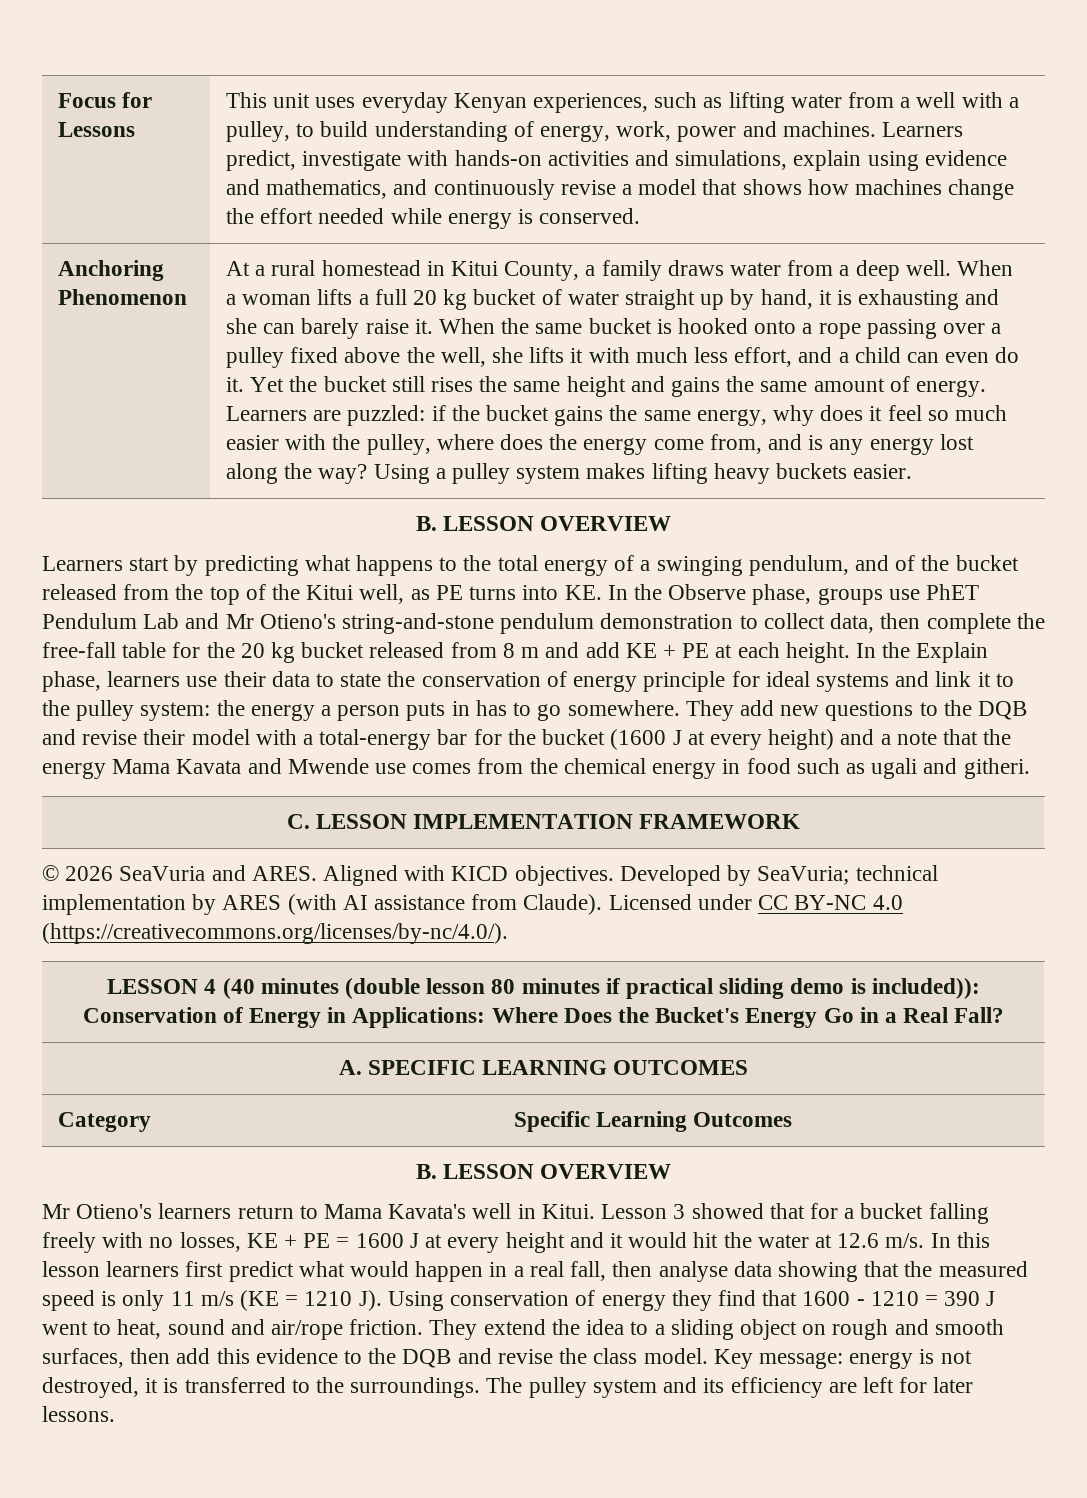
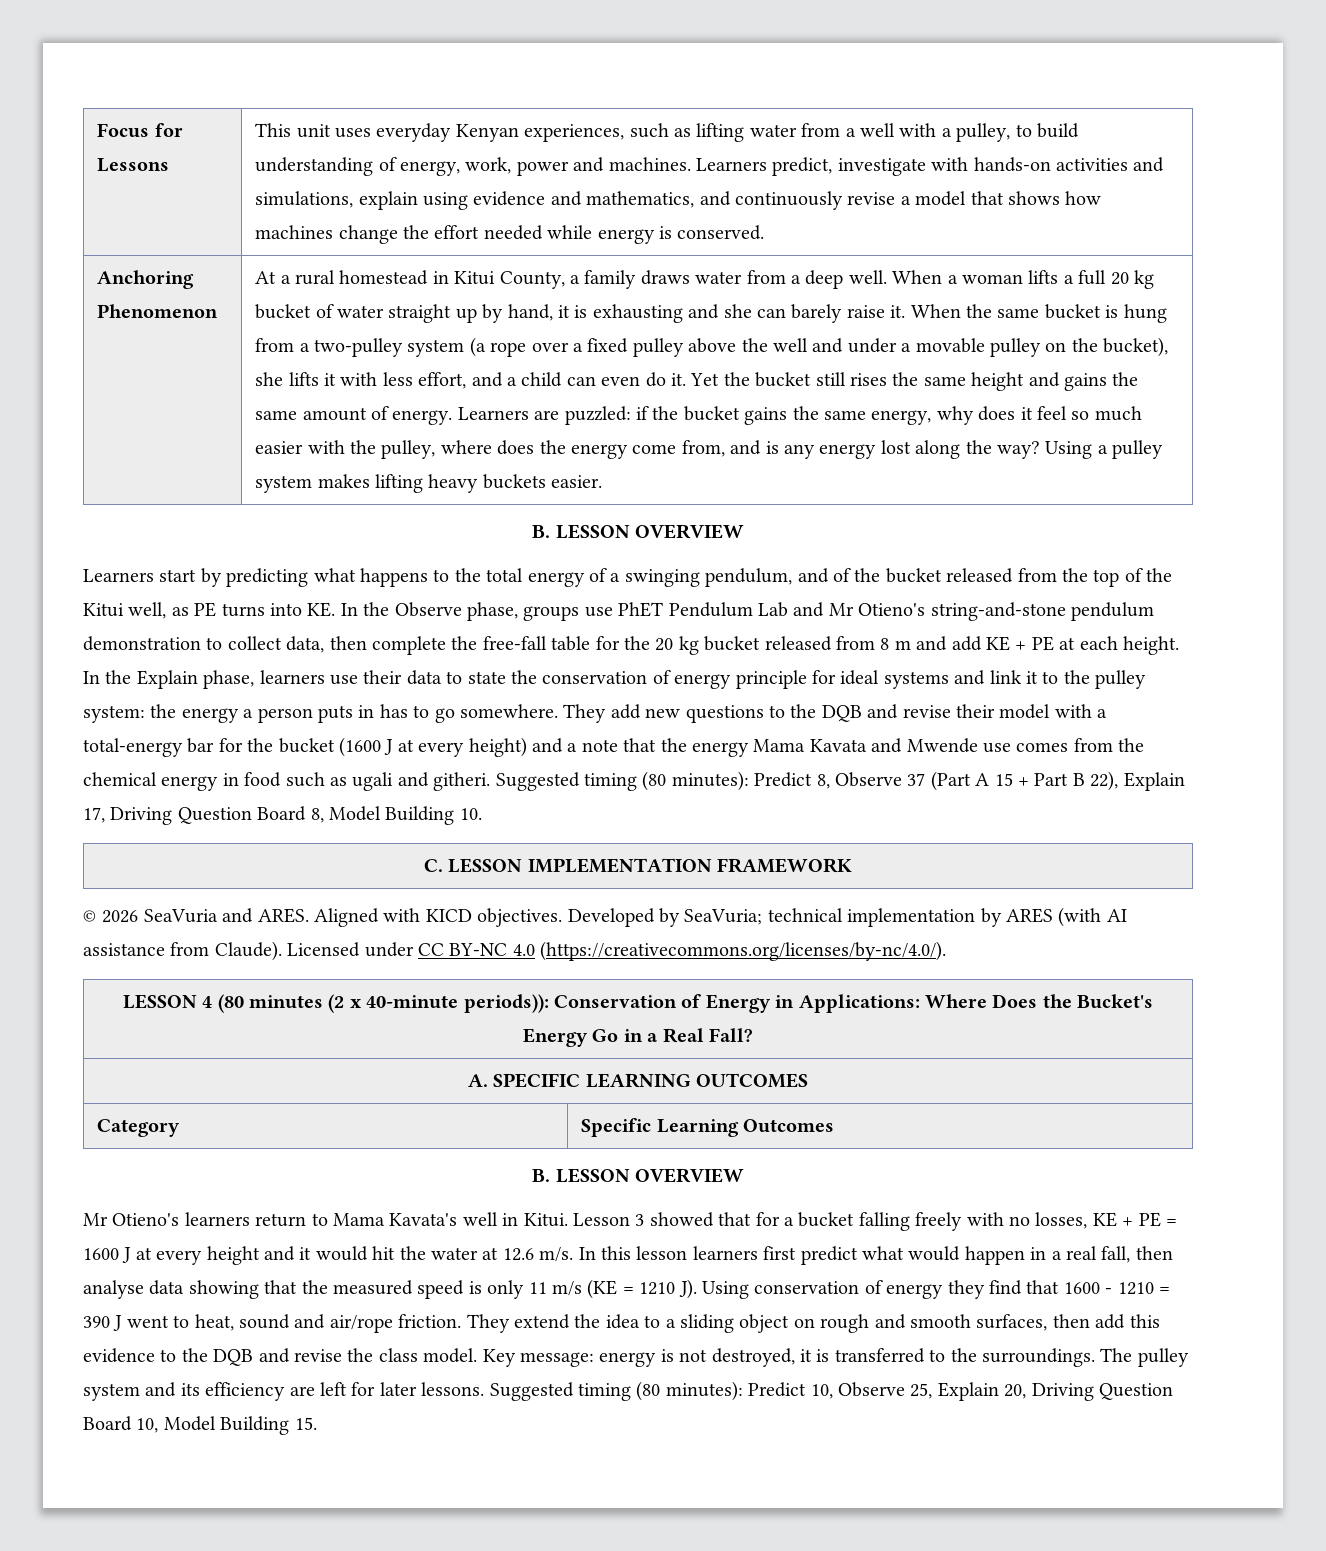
[677,318,1002,339] [225,347,486,368] hooked onto a rope passing over a pulley fixed above the well, -> [1123,304,1167,323] [255,337,1169,357] hung from a two-pulley system (a rope over a fixed pulley above the well and under a movable pulley on the bucket),
[635,347,688,363] much -> (378, 379) none
(1030, 768) none -> [495,771,1185,791] [83,806,482,825] Suggested timing (80 minutes): Predict 8, Observe 37 (Part A 15 + Part B 22), Explain 17, Driving Question Board 8, Model Building 10.
[222,978,980,999] (40 minutes (double lesson 80 minutes if practical sliding demo is included)): -> [217,994,549,1013] (80 minutes (2 x 40-minute periods)):
(115, 1414) none -> [489,1381,1173,1401] [83,1416,317,1435] Suggested timing (80 minutes): Predict 10, Observe 25, Explain 20, Driving Question Board 10, Model Building 15.

